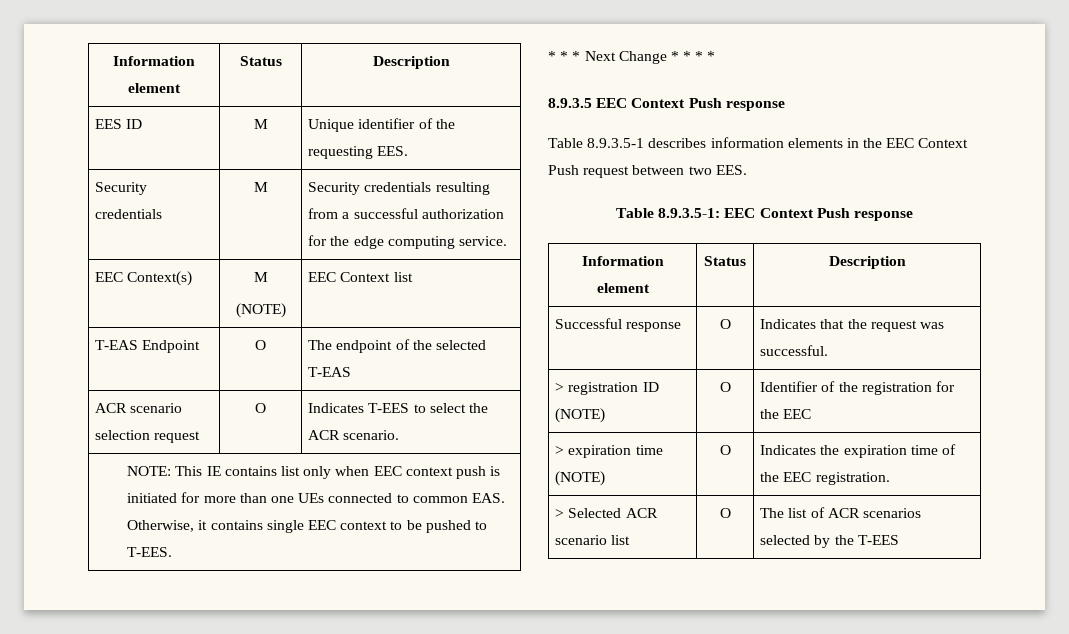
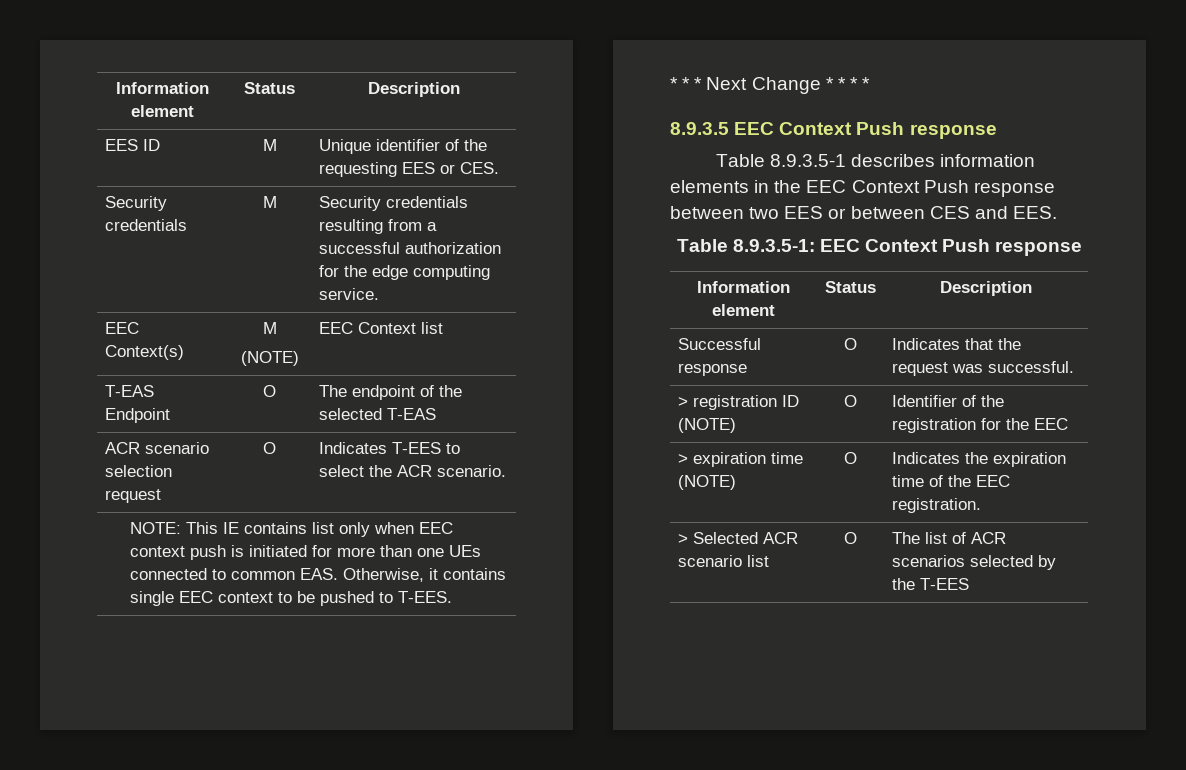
[377,146,409,156] EES. -> [401,162,499,174] EES or CES.
[583,166,630,178] request -> [973,182,1055,197] response
(712, 170) none -> [784,206,1008,219] EES or between CES and

